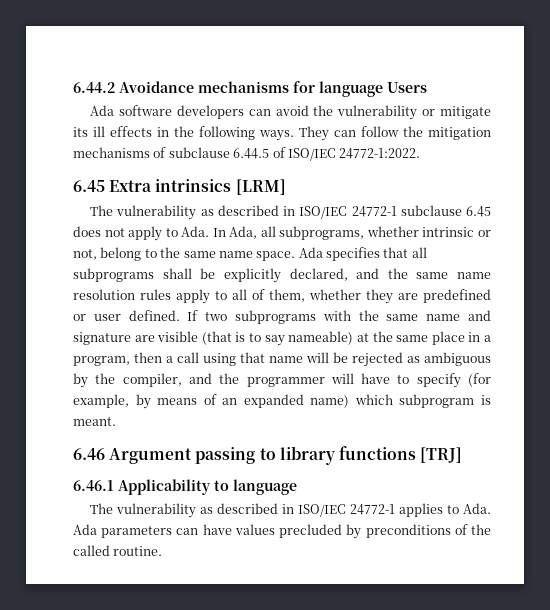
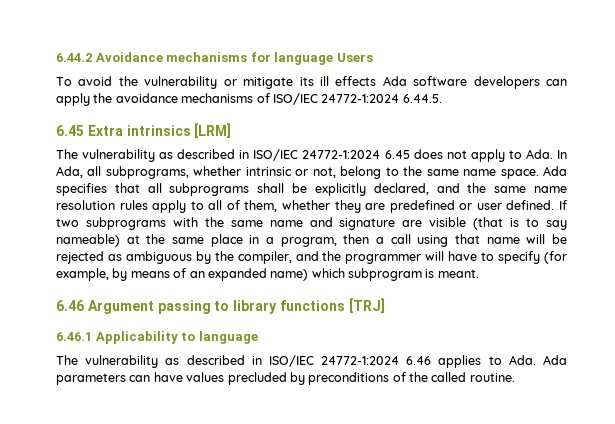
[90,105,271,119] Ada software developers can -> [56,77,72,86] To
[157,126,491,141] [73,147,421,161] in the following ways. They can follow the mitigation mechanisms of subclause 6.44.5 of ISO/IEC 24772-1:2022. -> [382,76,568,89] [56,93,442,106] Ada software developers can apply the avoidance mechanisms of ISO/IEC 24772-1:2024 6.44.5.
[351,205,462,217] 24772-1 subclause -> [302,150,381,159] 24772-1:2024
[350,504,396,515] 24772-1 -> [321,356,432,365] 24772-1:2024 6.46

